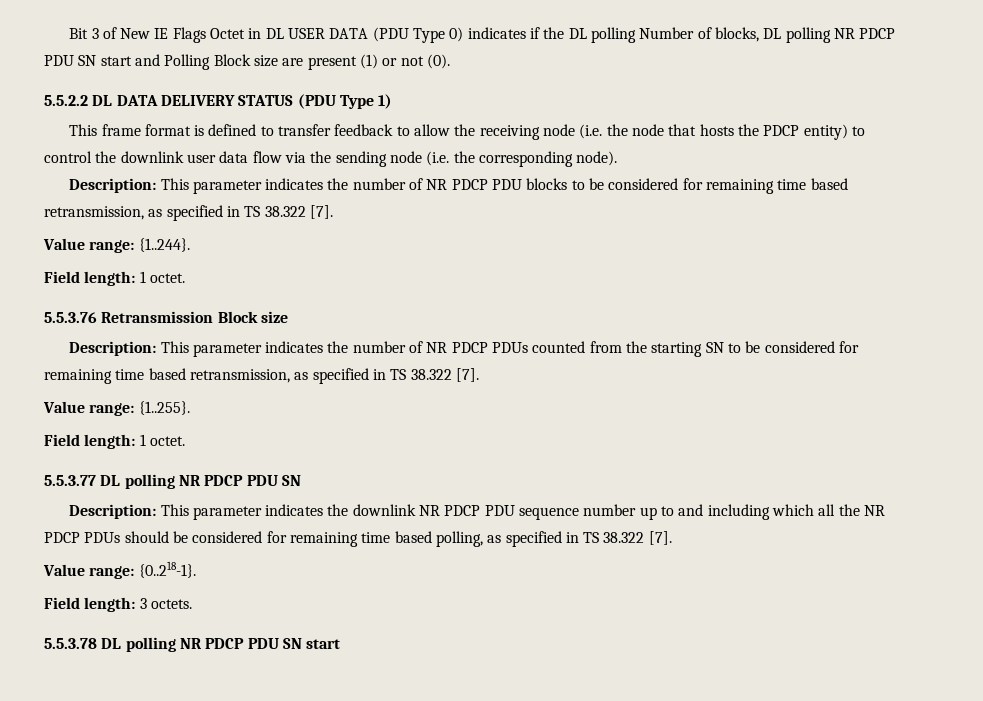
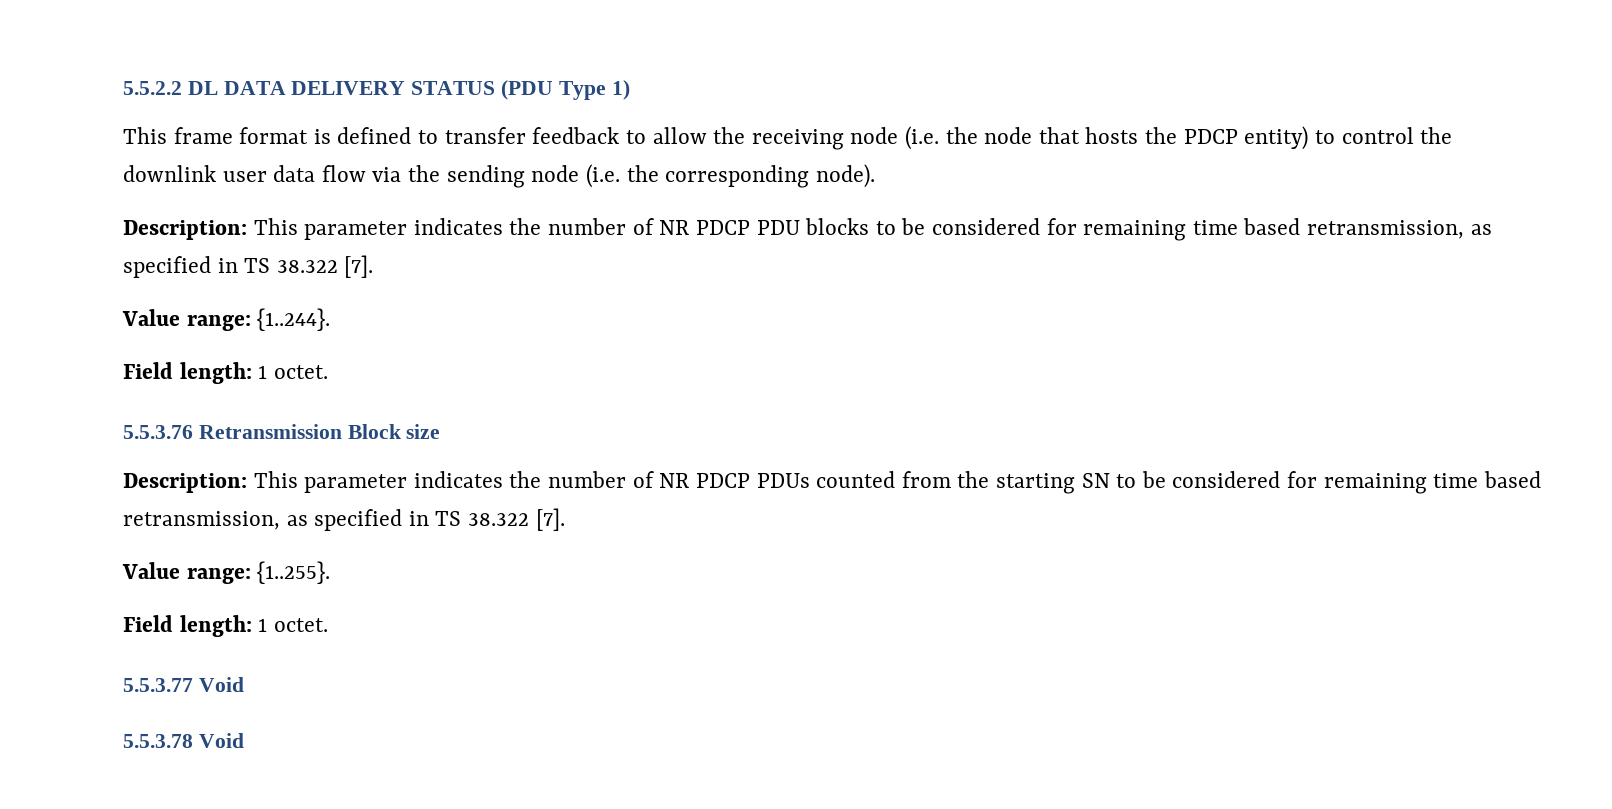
[69,27,896,43] [44,54,450,70] Bit 3 of New IE Flags Octet in DL USER DATA (PDU Type 0) indicates if the DL polling Number of blocks, DL polling NR PDCP PDU SN start and Polling Block size are present (1) or not (0). // -> (123, 88) none
[100,474,301,489] [69,504,885,520] [44,531,672,547] [43,561,196,579] [44,597,192,612] [44,637,341,652] DL polling NR PDCP PDU SN // Description: This parameter indicates the downlink NR PDCP PDU sequence number up to and including which all the NR PDCP PDUs should be considered for remaining time based polling, as specified in TS 38.322 [7]. // Value range: {0..218-1}. // Field length: 3 octets. // 5.5.3.78 DL polling NR PDCP PDU SN start -> [198,677,244,692] [123,733,244,748] Void // 5.5.3.78 Void

